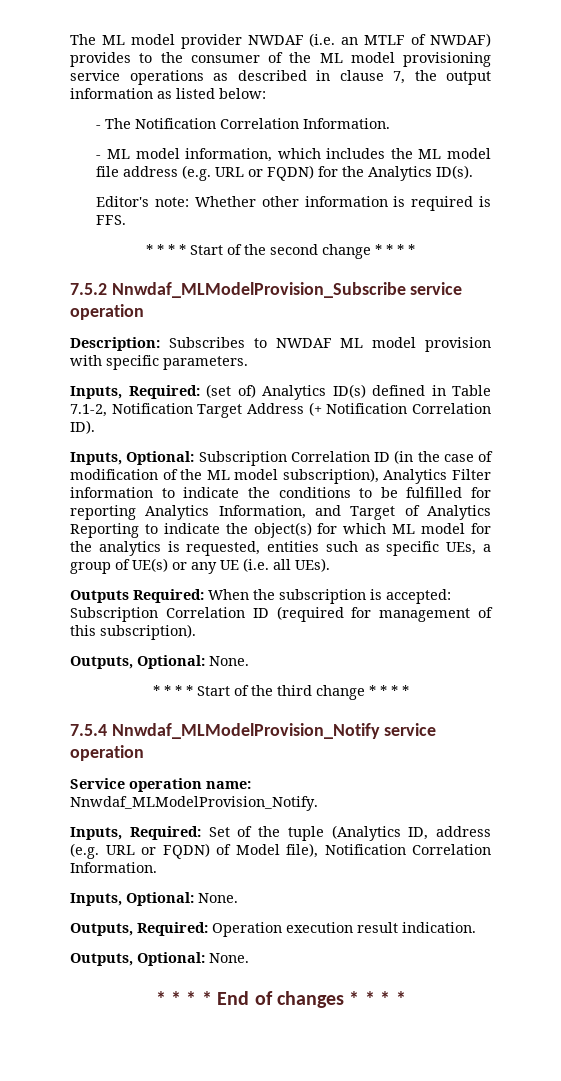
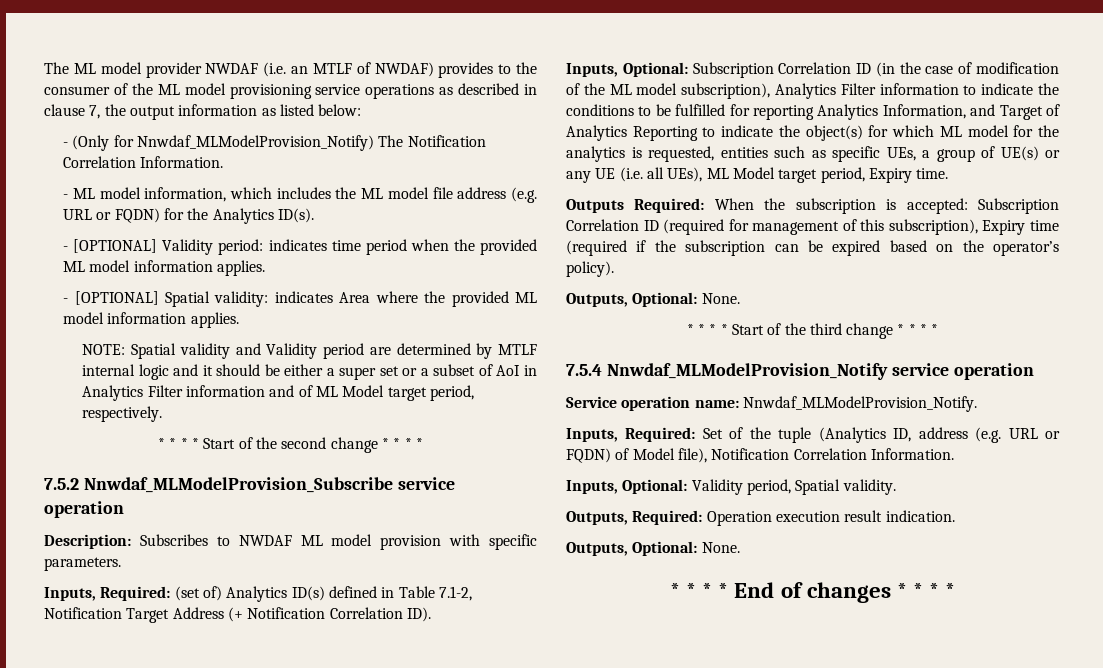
(102, 127) none -> [72,135,375,151] (Only for Nnwdaf_MLModelProvision_Notify)
[96,196,492,211] [96,215,127,225] Editor's note: Whether other information is required is FFS. -> [63,239,537,255] [63,260,266,276] [63,291,537,307] [63,312,239,328] [82,343,538,359] [82,364,538,380] [82,385,474,401] [82,406,163,422] - [OPTIONAL] Validity period: indicates time period when the provided ML model information applies. // - [OPTIONAL] Spatial validity: indicates Area where the provided ML model information applies. // NOTE: Spatial validity and Validity period are determined by MTLF internal logic and it should be either a super set or a subset of AoI in Analytics Filter information and of ML Model target period, respectively.
[295,558,330,572] UEs). -> [667,167,949,183] UEs), ML Model target period, Expiry time.
[100,624,196,640] subscription). -> [888,219,1059,235] [566,240,1059,256] [566,261,614,277] subscription), Expiry time (required if the subscription can be expired based on the operator’s policy).
[198,893,238,903] None. -> [691,479,896,495] Validity period, Spatial validity.

